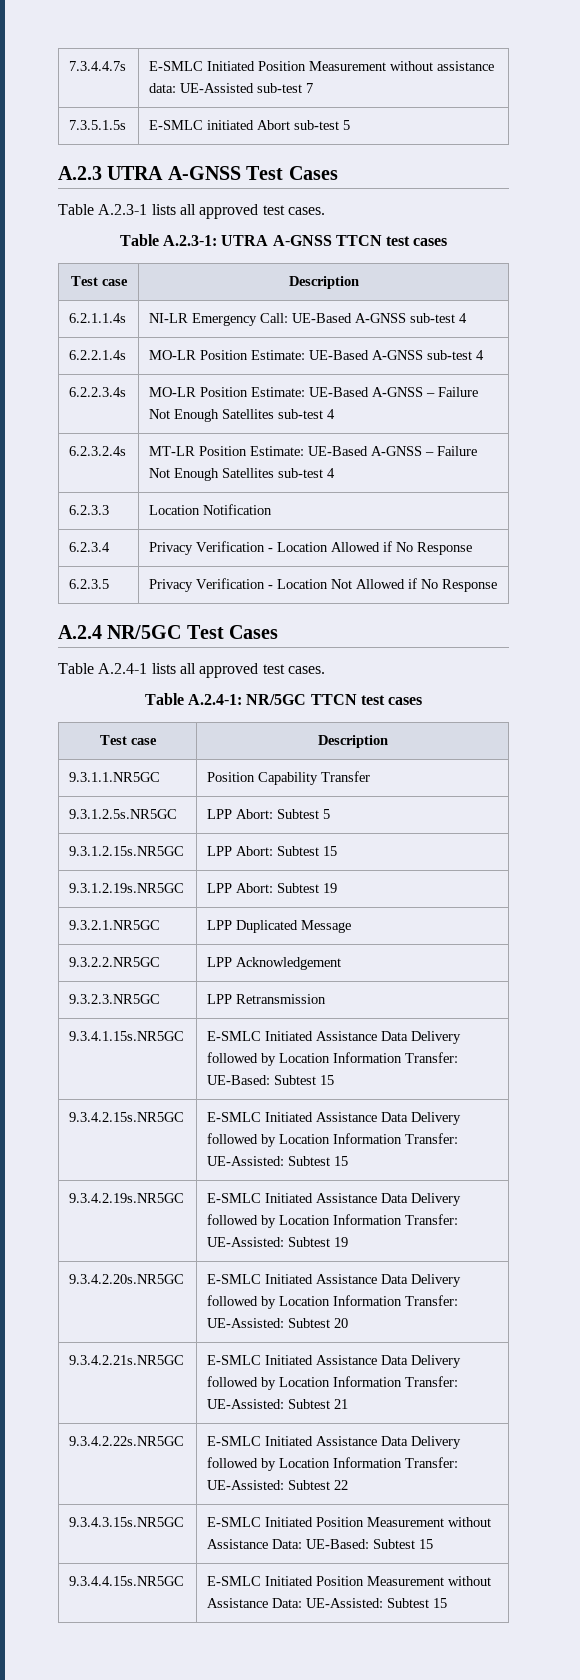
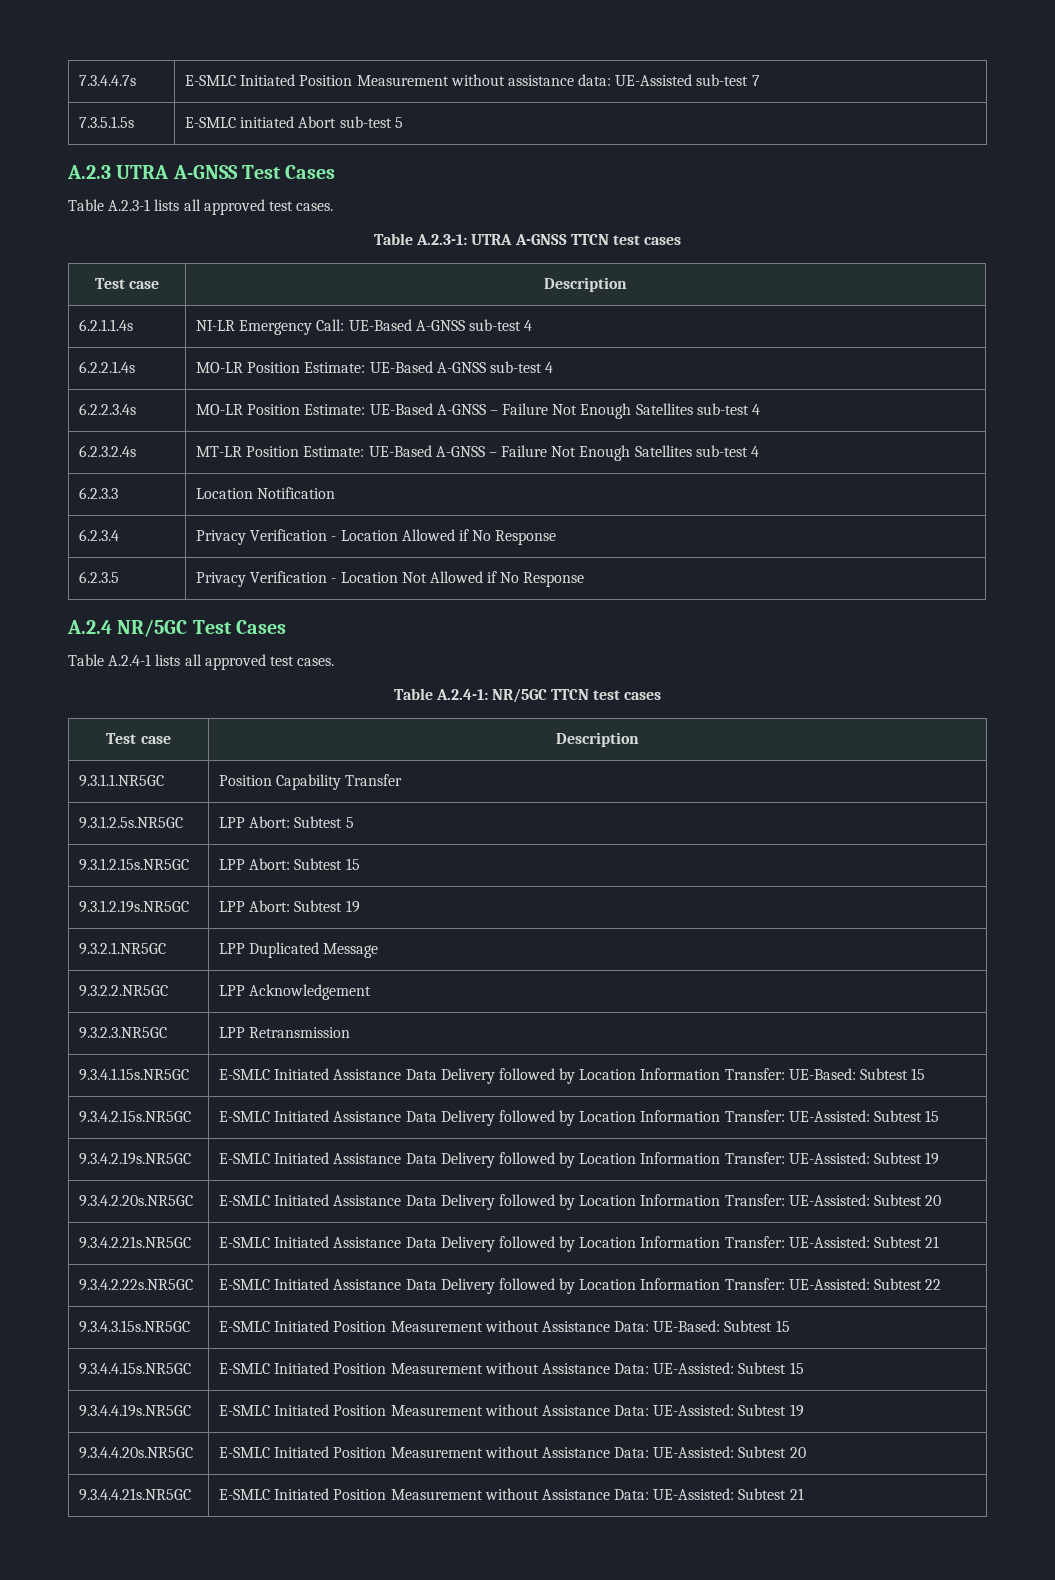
(448, 1603) none -> [79,1404,192,1417] [219,1404,804,1417] [79,1447,194,1459] [219,1446,806,1458] [79,1488,192,1501] [219,1488,804,1500] // 9.3.4.4.19s.NR5GC | E-SMLC Initiated Position Measurement without Assistance Data: UE-Assisted: Subtest 19 // 9.3.4.4.20s.NR5GC | E-SMLC Initiated Position Measurement without Assistance Data: UE-Assisted: Subtest 20 // 9.3.4.4.21s.NR5GC | E-SMLC Initiated Position Measurement without Assistance Data: UE-Assisted: Subtest 21

